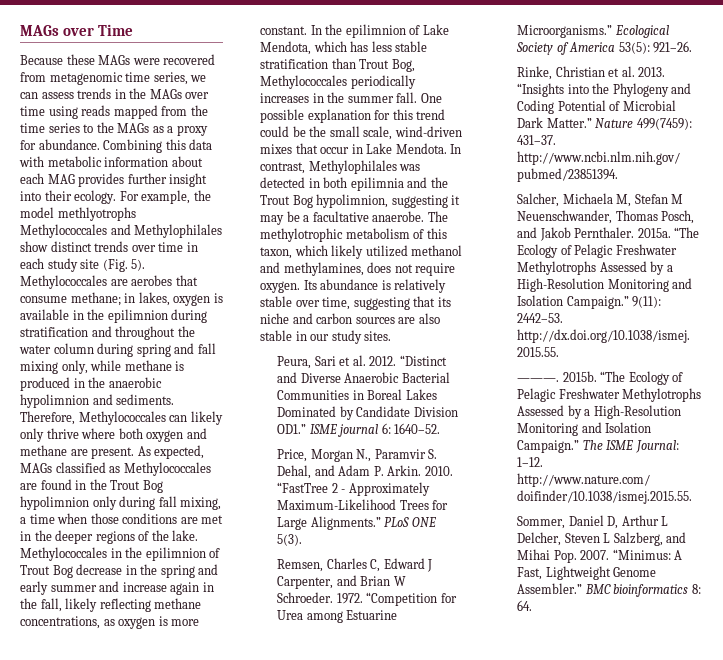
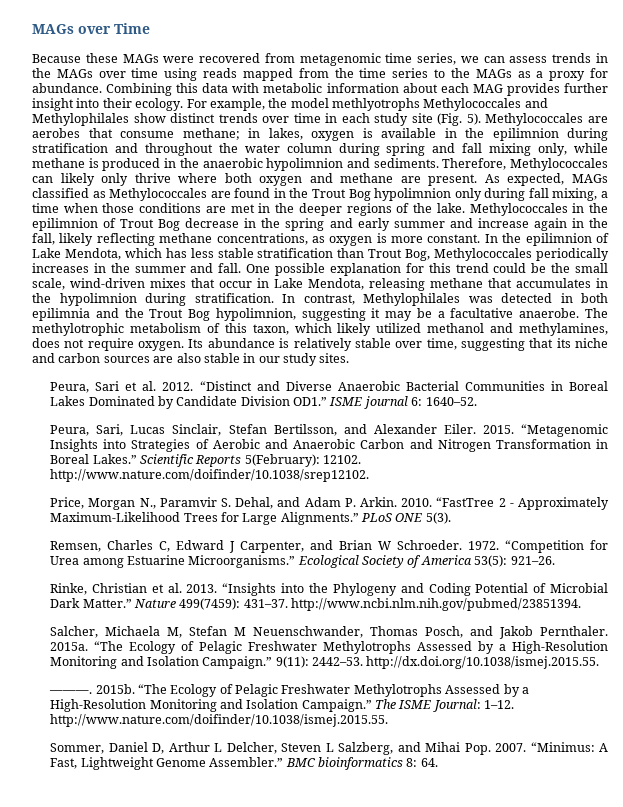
(394, 99) none -> [190,263,214,273] and
[395,143,447,154] Mendota. -> [308,278,608,291] [32,293,274,306] Mendota, releasing methane that accumulates in the hypolimnion during stratification.
(441, 428) none -> [50,424,608,437] [50,439,608,452] [50,454,362,467] [50,469,370,482] // Peura, Sari, Lucas Sinclair, Stefan Bertilsson, and Alexander Eiler. 2015. “Metagenomic Insights into Strategies of Aerobic and Anaerobic Carbon and Nitrogen Transformation in Boreal Lakes.” Scientific Reports 5(February): 12102. http://www.nature.com/doifinder/10.1038/srep12102.

